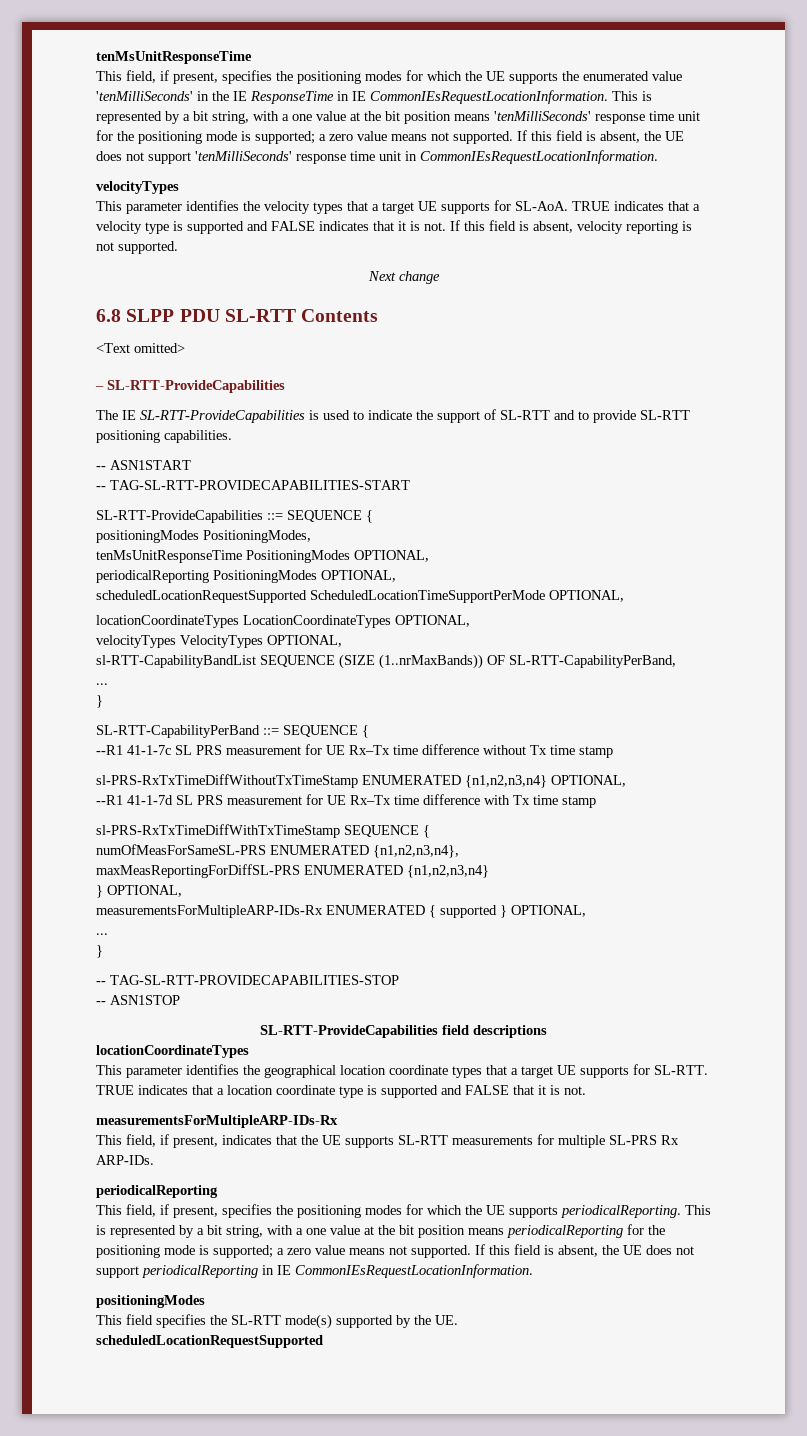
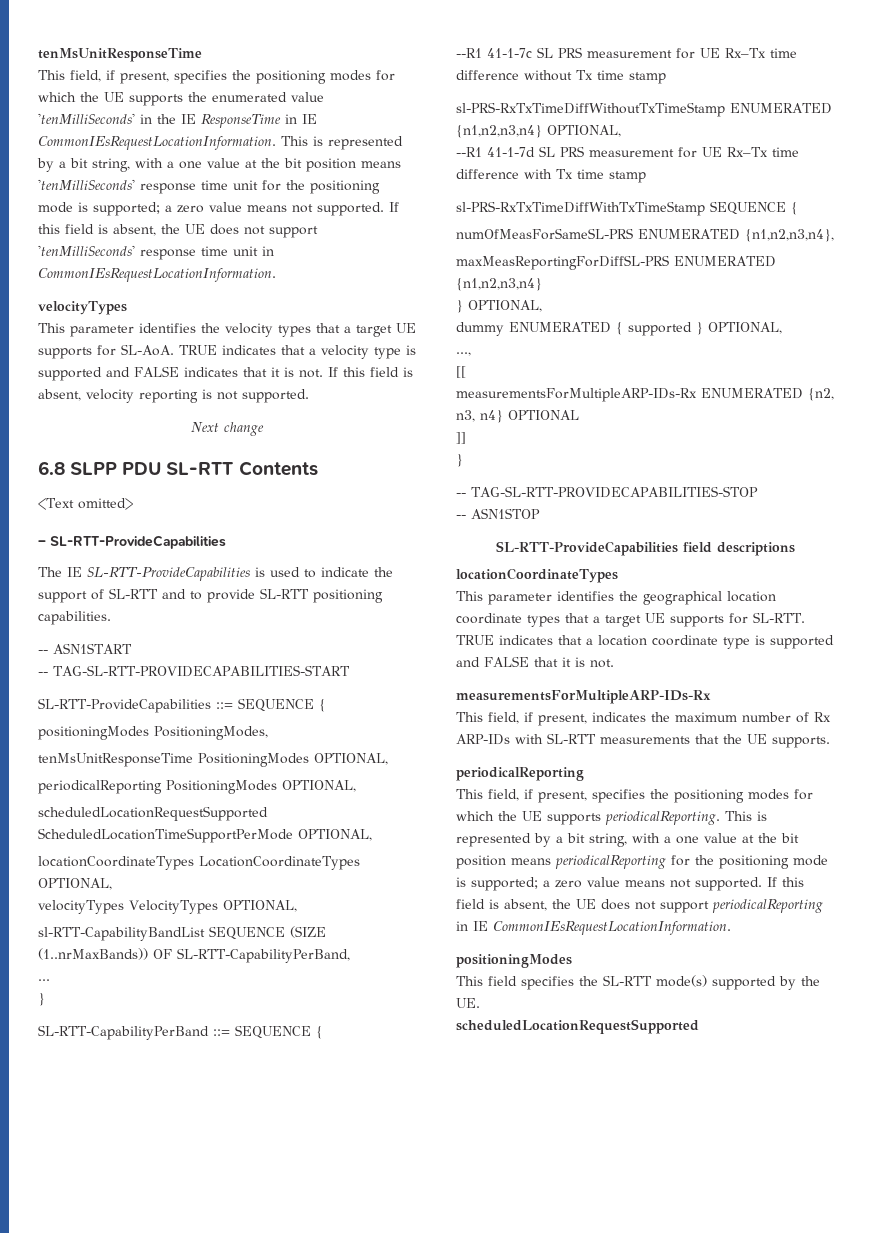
[96,905,323,918] measurementsForMultipleARP-IDs-Rx -> [456,322,504,336] dummy
[96,933,108,935] ... -> [456,352,471,356] [456,366,466,378] [456,388,834,402] [456,410,579,423] [456,432,466,444] ..., // [[ // measurementsForMultipleARP-IDs-Rx ENUMERATED {n2, n3, n4} OPTIONAL // ]]
[276,1134,679,1148] [96,1155,154,1165] that the UE supports SL-RTT measurements for multiple SL-PRS Rx ARP-IDs. -> [651,712,831,723] [456,733,830,748] the maximum number of Rx ARP-IDs with SL-RTT measurements that the UE supports.

